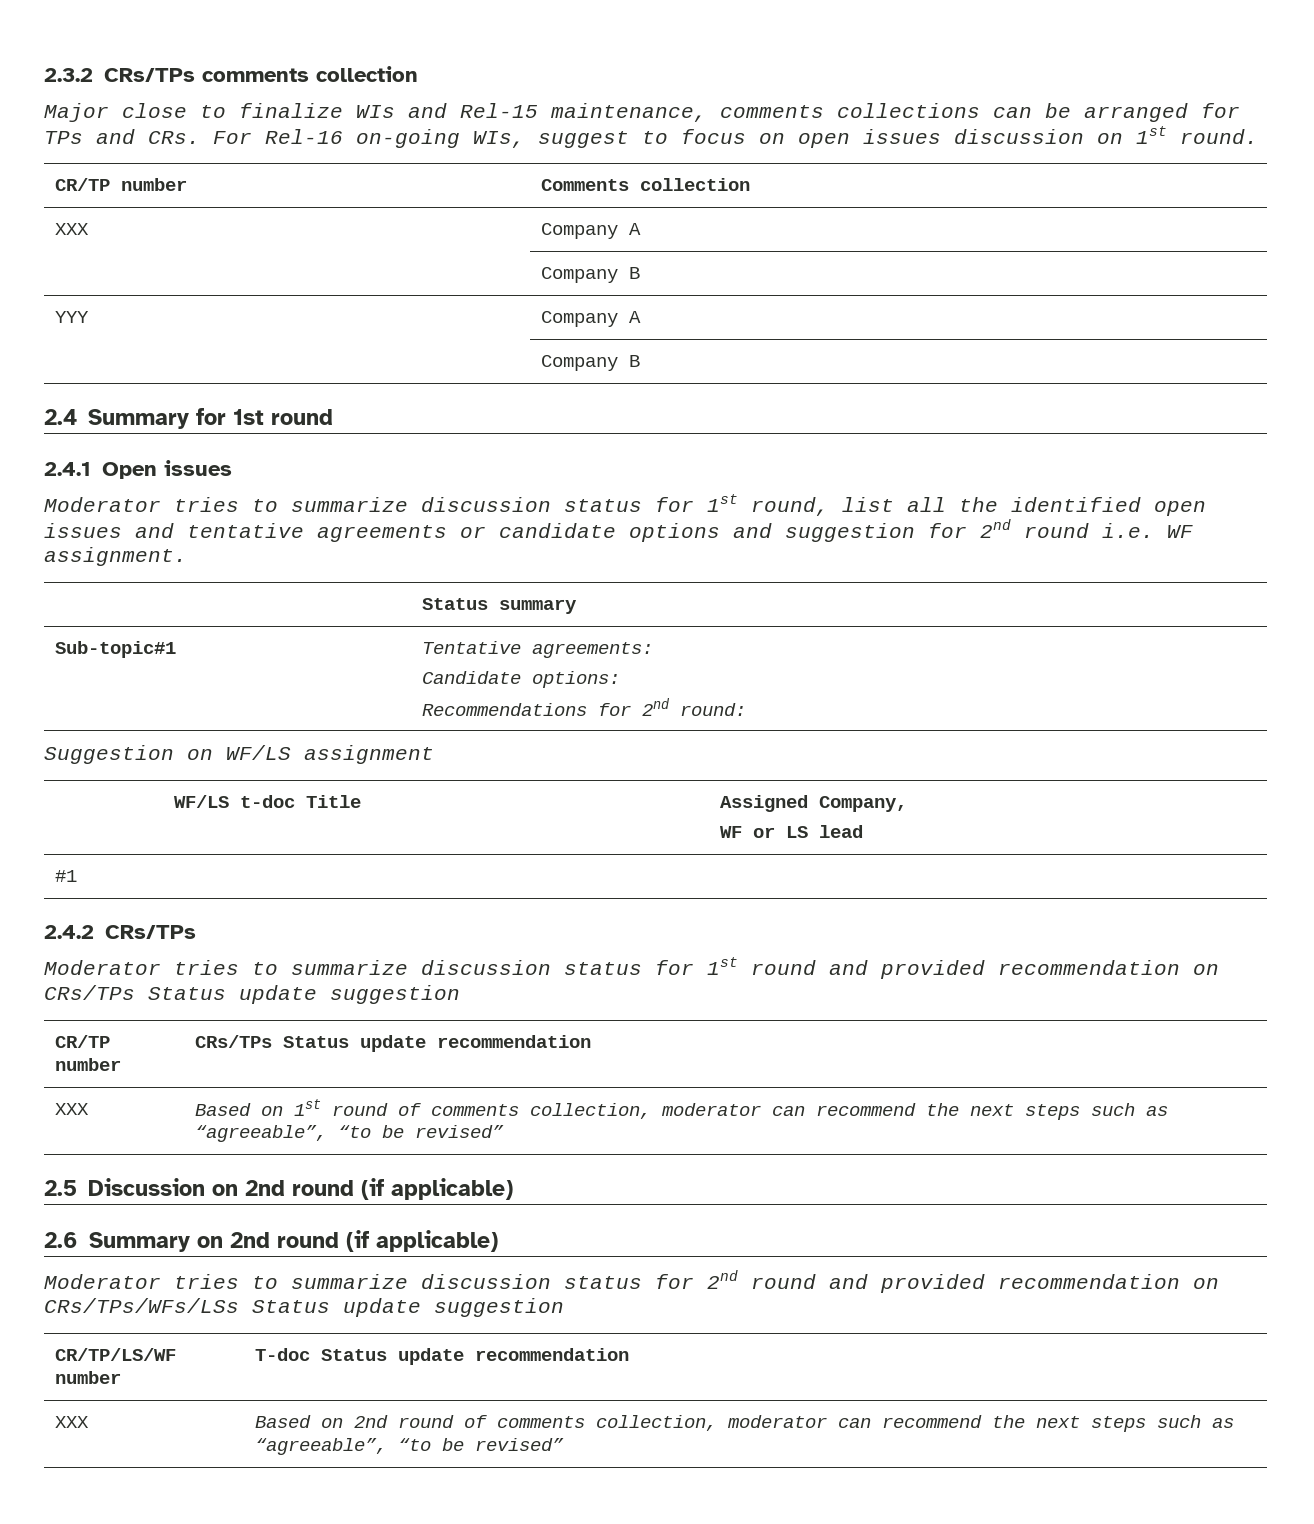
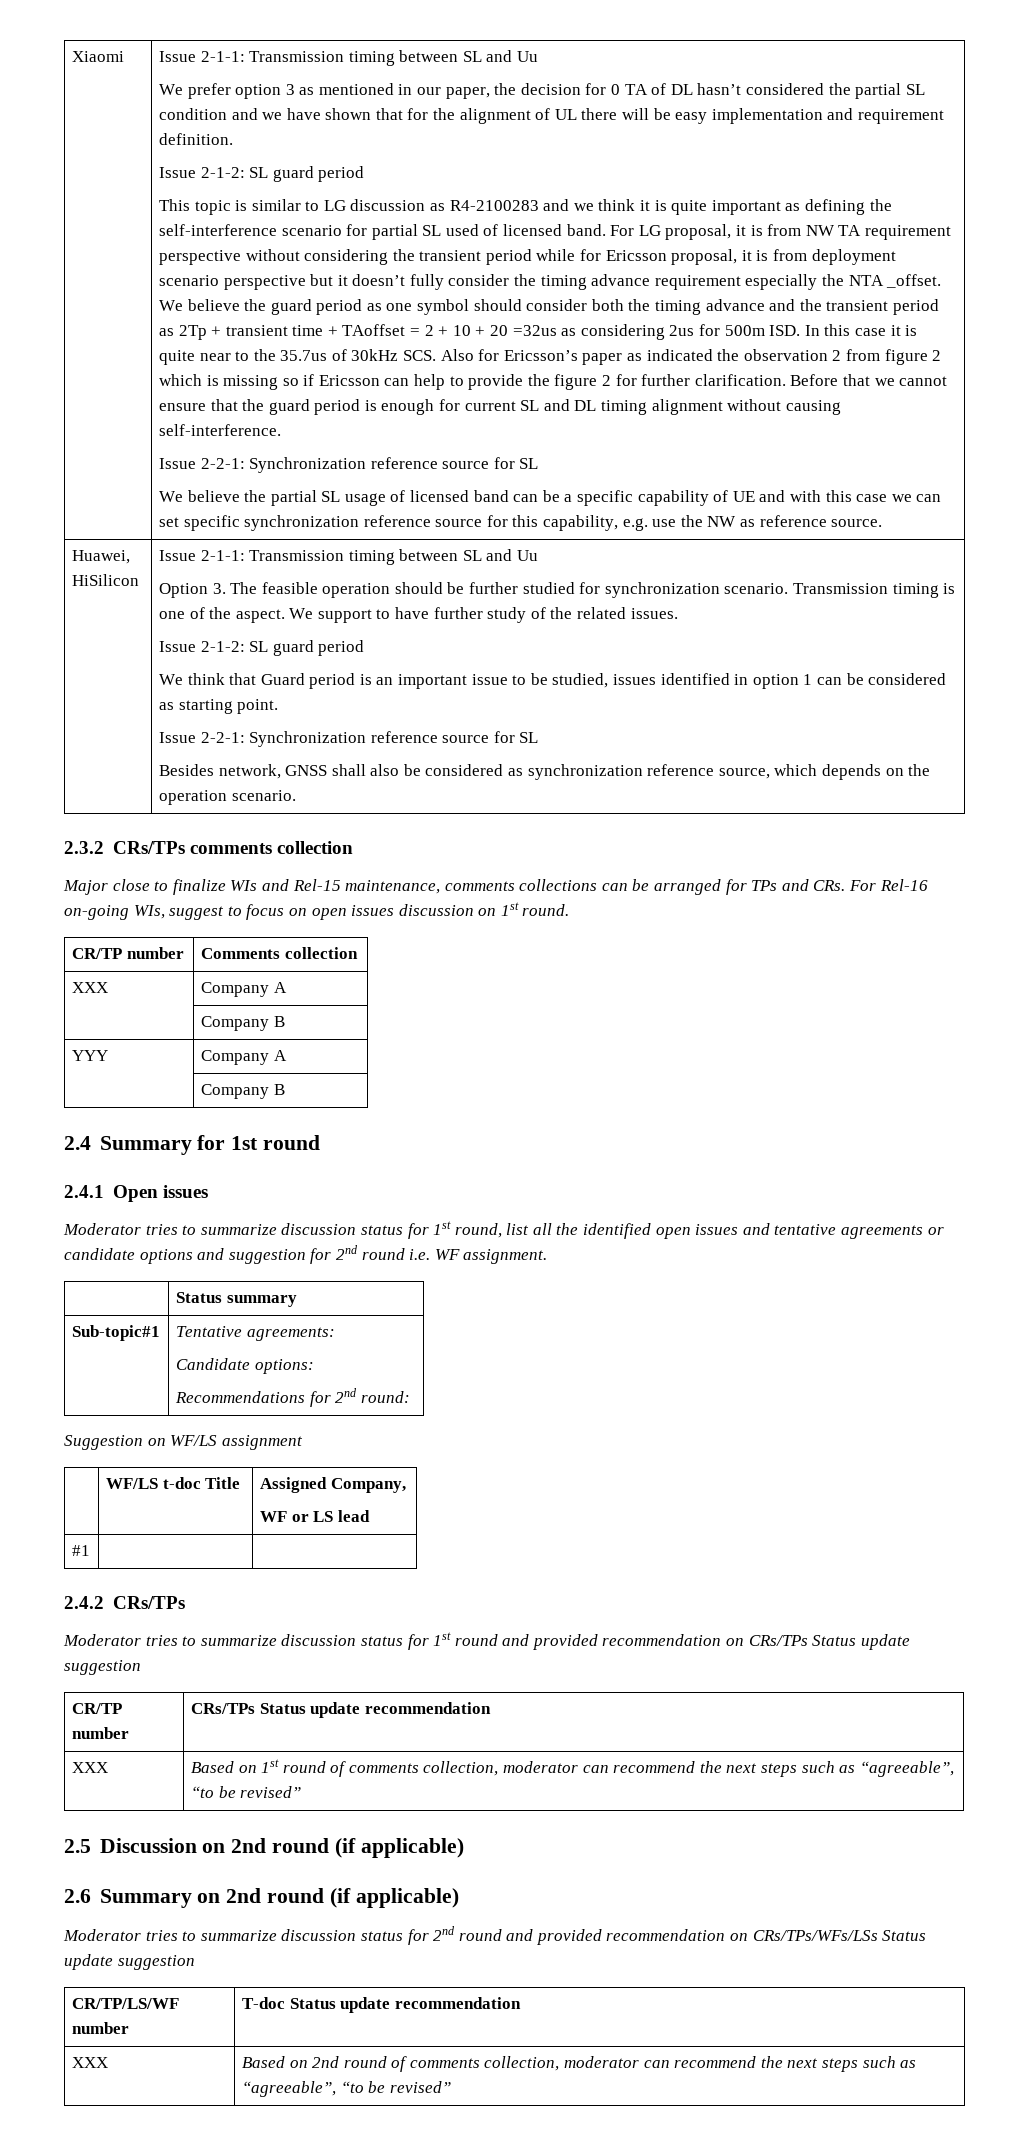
(44, 75) none -> [71,51,124,62] [158,50,539,66] [158,83,925,99] [158,108,944,124] [158,133,233,145] [158,166,365,182] [158,199,892,215] [158,224,951,240] [158,249,896,265] [158,274,942,290] [158,299,939,315] [158,324,918,340] [158,349,942,365] [158,374,948,390] [158,399,841,415] [158,424,281,436] [158,457,539,473] [158,490,942,506] [158,515,883,531] [71,550,130,564] [71,574,139,586] [158,549,539,565] [158,582,956,598] [158,607,678,623] [158,640,365,656] [158,673,947,689] [158,699,279,714] [158,731,539,747] [158,764,931,780] [158,790,296,805] Xiaomi | Issue 2-1-1: Transmission timing between SL and Uu // We prefer option 3 as mentioned in our paper, the decision for 0 TA of DL hasn’t considered the partial SL condition and we have shown that for the alignment of UL there will be easy implementation and requirement definition. // Issue 2-1-2: SL guard period // This topic is similar to LG discussion as R4-2100283 and we think it is quite important as defining the self-interference scenario for partial SL used of licensed band. For LG proposal, it is from NW TA requirement perspective without considering the transient period while for Ericsson proposal, it is from deployment scenario perspective but it doesn’t fully consider the timing advance requirement especially the NTA _offset. We believe the guard period as one symbol should consider both the timing advance and the transient period as 2Tp + transient time + TAoffset = 2 + 10 + 20 =32us as considering 2us for 500m ISD. In this case it is quite near to the 35.7us of 30kHz SCS. Also for Ericsson’s paper as indicated the observation 2 from figure 2 which is missing so if Ericsson can help to provide the figure 2 for further clarification. Before that we cannot ensure that the guard period is enough for current SL and DL timing alignment without causing self-interference. // Issue 2-2-1: Synchronization reference source for SL // We believe the partial SL usage of licensed band can be a specific capability of UE and with this case we can set specific synchronization reference source for this capability, e.g. use the NW as reference source. // Huawei, HiSilicon | Issue 2-1-1: Transmission timing between SL and Uu // Option 3. The feasible operation should be further studied for synchronization scenario. Transmission timing is one of the aspect. We support to have further study of the related issues. // Issue 2-1-2: SL guard period // We think that Guard period is an important issue to be studied, issues identified in option 1 can be considered as starting point. // Issue 2-2-1: Synchronization reference source for SL // Besides network, GNSS shall also be considered as synchronization reference source, which depends on the operation scenario. //

